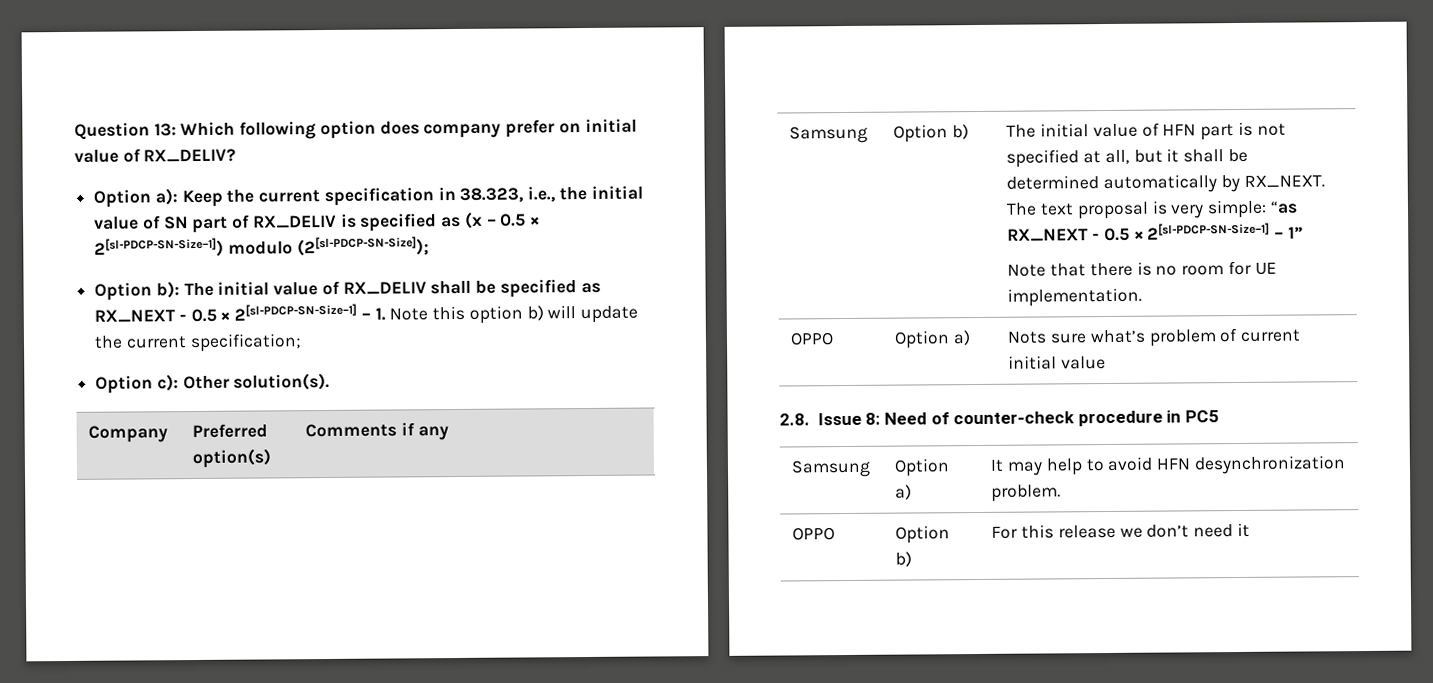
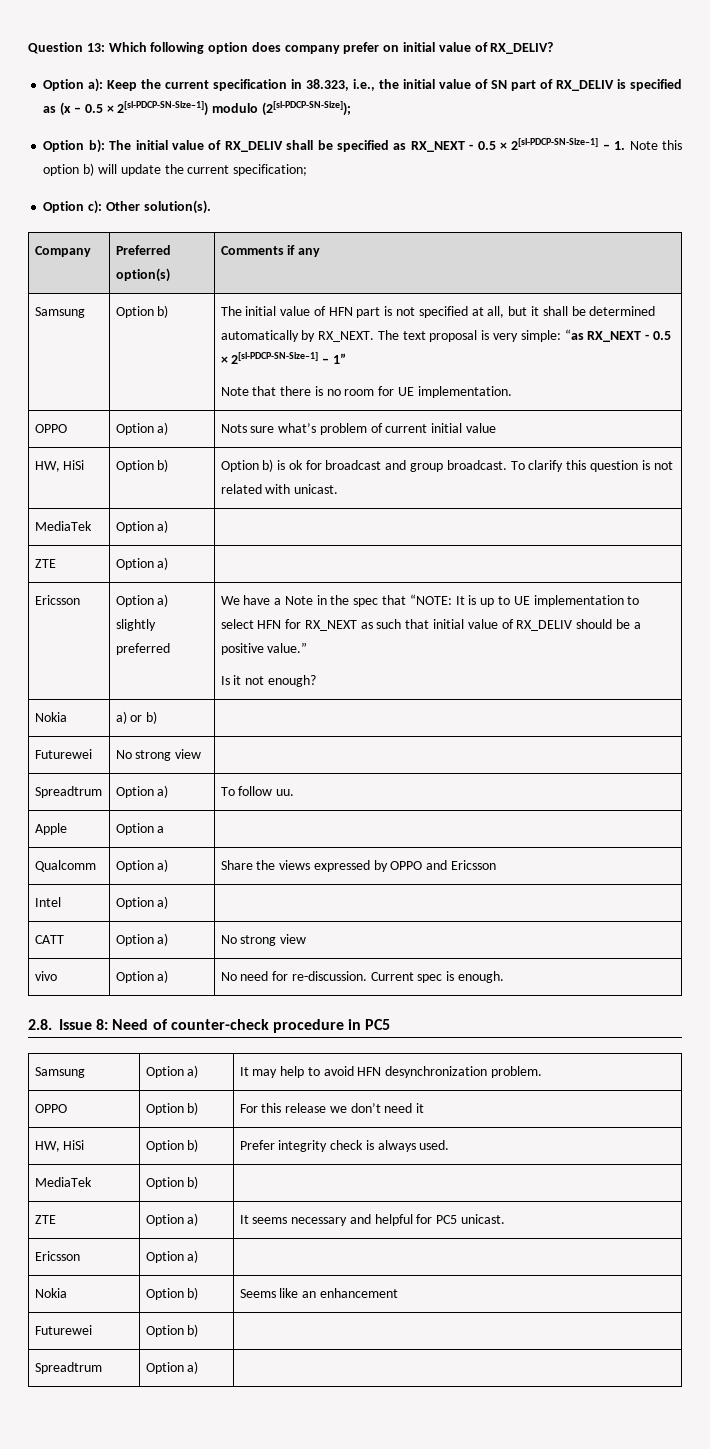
(1107, 363) none -> [34,460,85,472] [115,459,169,472] [220,459,673,472] [220,484,339,494] [34,521,92,531] [115,520,169,533] [34,559,56,568] [115,557,169,570] [34,595,80,605] [115,594,169,607] [115,619,156,631] [115,643,170,655] [220,594,640,607] [220,619,641,631] [220,642,308,655] [220,675,316,687] [34,712,67,722] [115,711,158,724] [34,749,92,759] [115,749,202,761] [34,786,102,798] [115,785,169,798] [220,786,295,796] [34,823,67,835] [115,823,165,835] [34,860,96,872] [115,859,169,872] [220,860,497,872] [34,897,61,907] [115,896,169,909] [34,935,64,944] [115,933,169,946] [220,934,307,946] [34,971,57,981] [115,970,169,983] [220,971,505,983] // HW, HiSi | Option b) | Option b) is ok for broadcast and group broadcast. To clarify this question is not related with unicast. // MediaTek | Option a) | // ZTE | Option a) | // Ericsson | Option a) slightly preferred | We have a Note in the spec that “NOTE: It is up to UE implementation to select HFN for RX_NEXT as such that initial value of RX_DELIV should be a positive value.” // Is it not enough? // Nokia | a) or b) | // Futurewei | No strong view | // Spreadtrum | Option a) | To follow uu. // Apple | Option a | // Qualcomm | Option a) | Share the views expressed by OPPO and Ericsson // Intel | Option a) | // CATT | Option a) | No strong view // vivo | Option a) | No need for re-discussion. Current spec is enough.
(1250, 530) none -> [34,1140,85,1152] [145,1139,199,1152] [239,1140,450,1152] [34,1177,92,1187] [145,1176,199,1189] [34,1215,56,1224] [145,1213,199,1226] [239,1214,506,1226] [34,1251,80,1261] [145,1250,199,1263] [34,1288,67,1298] [145,1287,199,1300] [239,1288,398,1298] [34,1325,92,1335] [145,1324,199,1337] [34,1362,102,1374] [145,1361,199,1374] // HW, HiSi | Option b) | Prefer integrity check is always used. // MediaTek | Option b) | // ZTE | Option a) | It seems necessary and helpful for PC5 unicast. // Ericsson | Option a) | // Nokia | Option b) | Seems like an enhancement // Futurewei | Option b) | // Spreadtrum | Option a) |

